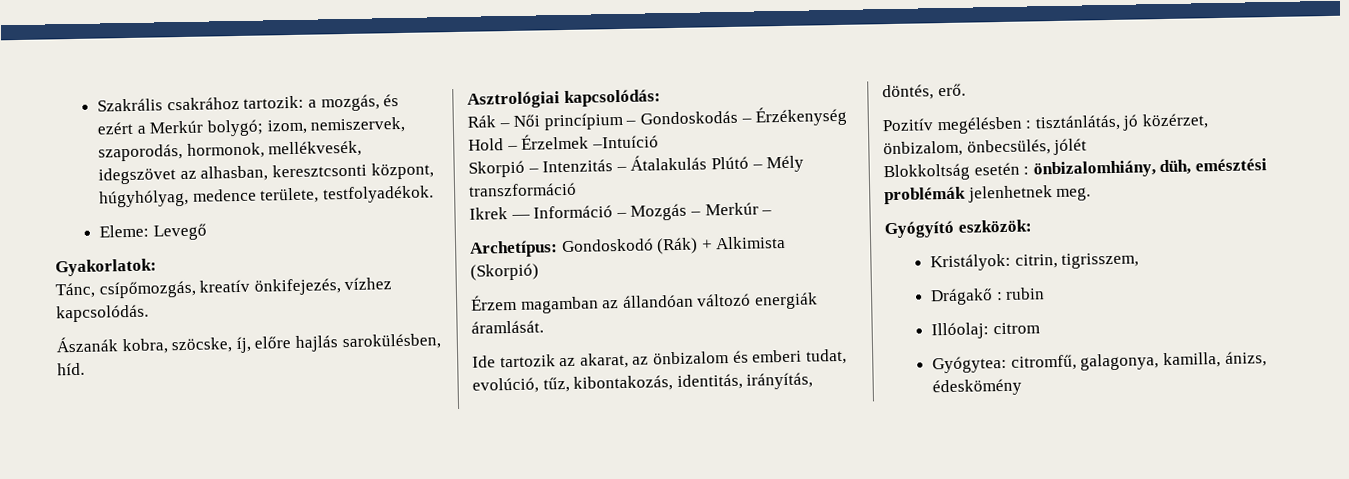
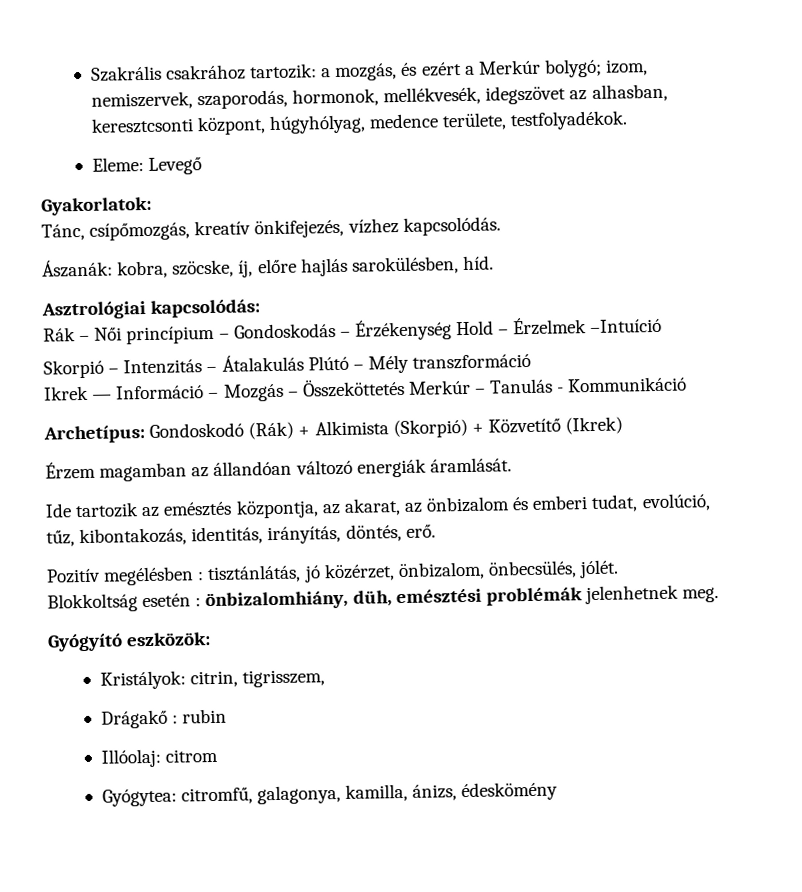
[56,336,118,353] Ászanák -> [42,259,113,278] Ászanák:
(701, 213) none -> [301,378,405,398] Összeköttetés
(773, 212) none -> [489,376,688,394] Tanulás - Kommunikáció
(539, 272) none -> [471,416,624,435] + Közvetítő (Ikrek)
(577, 362) none -> [163,499,341,519] emésztés központja, az
[1053,138,1088,156] jólét -> [579,559,620,579] jólét.

